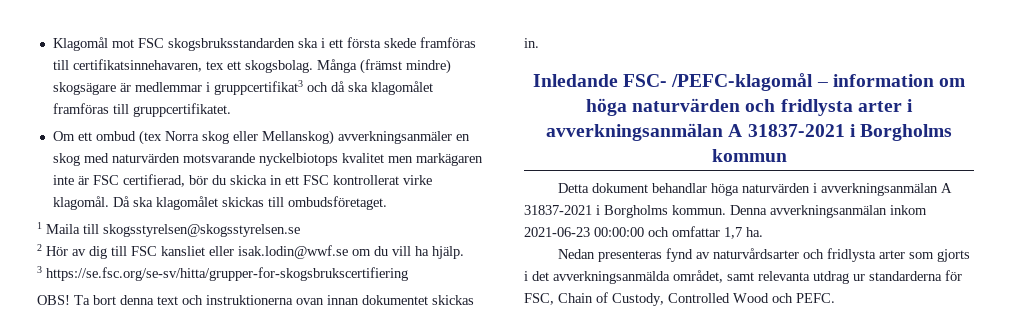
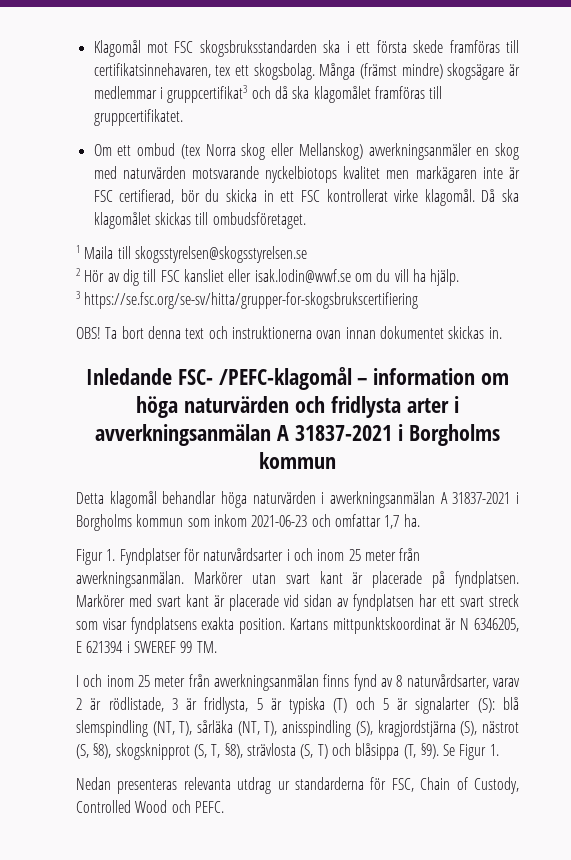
[592,183,649,193] dokument -> [109,491,157,508] klagomål
[672,205,887,218] kommun. Denna avverkningsanmälan -> [136,514,210,527] kommun som
[594,227,644,237] 00:00:00 -> (308, 521) none
[558,248,971,262] [524,270,754,284] Nedan presenteras fynd av naturvårdsarter och fridlysta arter som gjorts i det avverkningsanmälda området, samt -> [76,548,421,565] [76,571,519,588] [76,594,519,611] [76,617,519,634] [76,641,217,653] [76,674,520,691] [76,697,519,714] [76,720,519,737] [76,743,499,760] [76,777,178,794] Figur 1. Fyndplatser för naturvårdsarter i och inom 25 meter från avverkningsanmälan. Markörer utan svart kant är placerade på fyndplatsen. Markörer med svart kant är placerade vid sidan av fyndplatsen har ett svart streck som visar fyndplatsens exakta position. Kartans mittpunktskoordinat är N 6346205, E 621394 i SWEREF 99 TM. // I och inom 25 meter från avverkningsanmälan finns fynd av 8 naturvårdsarter, varav 2 är rödlistade, 3 är fridlysta, 5 är typiska (T) och 5 är signalarter (S): blå slemspindling (NT, T), sårläka (NT, T), anisspindling (S), kragjordstjärna (S), nästrot (S, §8), skogsknipprot (S, T, §8), strävlosta (S, T) och blåsippa (T, §9). Se Figur 1. // Nedan presenteras

